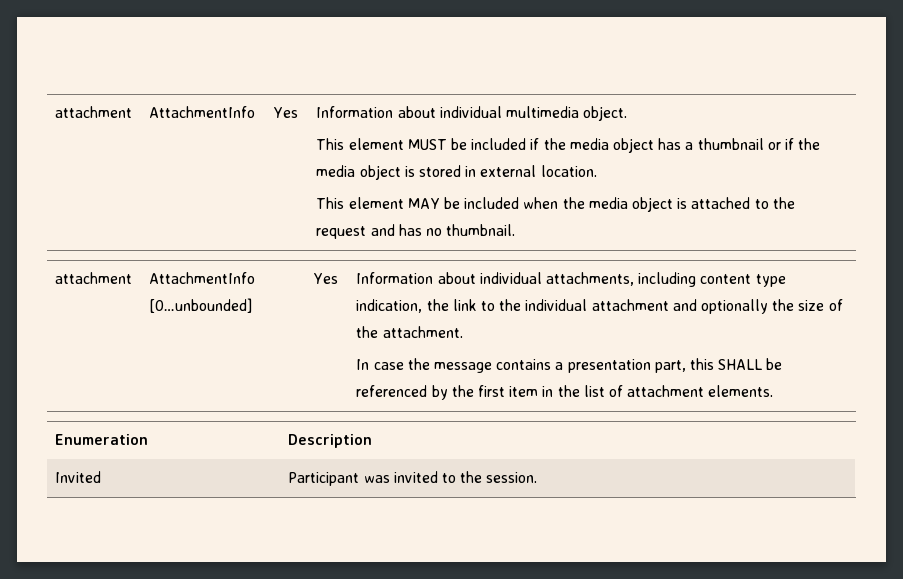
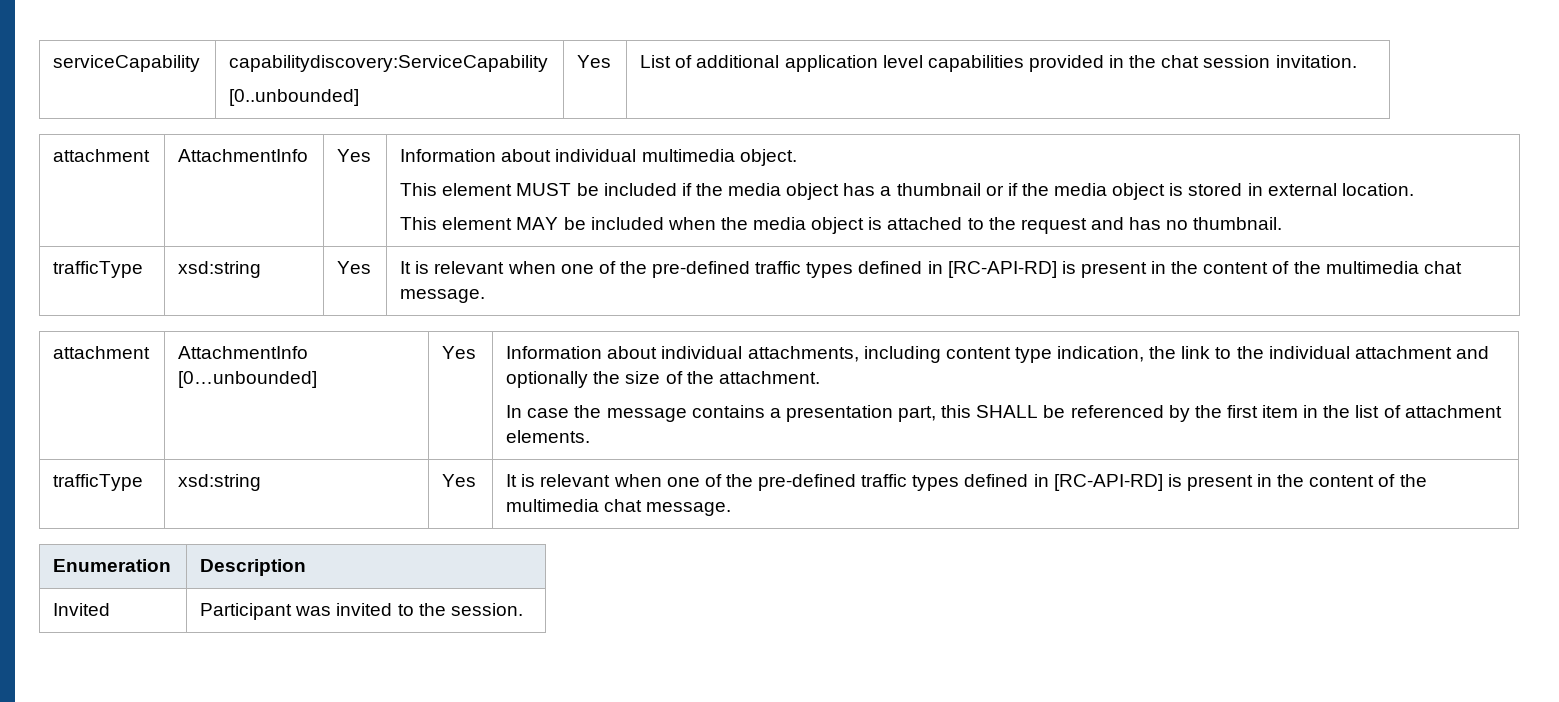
(55, 112) none -> [53,55,201,72] [229,55,549,72] [229,89,360,106] [577,55,612,68] [640,55,1357,72] serviceCapability | capabilitydiscovery:ServiceCapability // [0..unbounded] | Yes | List of additional application level capabilities provided in the chat session invitation. //
(516, 230) none -> [53,261,144,278] [178,261,262,278] [337,261,372,274] [400,261,1462,278] [400,289,486,303] // trafficType | xsd:string | Yes | It is relevant when one of the pre-defined traffic types defined in [RC-API-RD] is present in the content of the multimedia chat message.
(774, 391) none -> [53,474,144,491] [178,474,262,491] [442,474,477,487] [506,474,1427,491] [506,499,732,516] // trafficType | xsd:string | Yes | It is relevant when one of the pre-defined traffic types defined in [RC-API-RD] is present in the content of the multimedia chat message.

